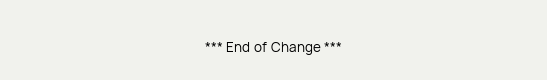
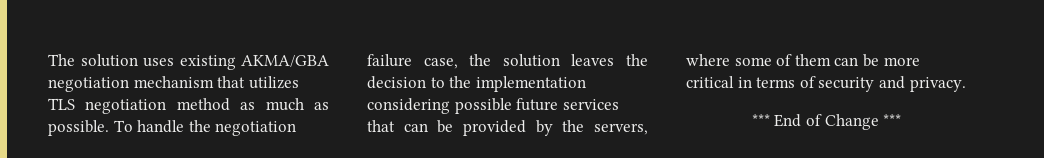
(204, 47) none -> [48,54,329,70] [48,76,299,92] [48,98,329,114] [48,120,297,136] [367,54,648,69] [367,76,586,92] [367,98,619,114] [367,120,648,136] [686,54,920,67] [686,76,966,92] The solution uses existing AKMA/GBA negotiation mechanism that utilizes TLS negotiation method as much as possible. To handle the negotiation failure case, the solution leaves the decision to the implementation considering possible future services that can be provided by the servers, where some of them can be more critical in terms of security and privacy. //

